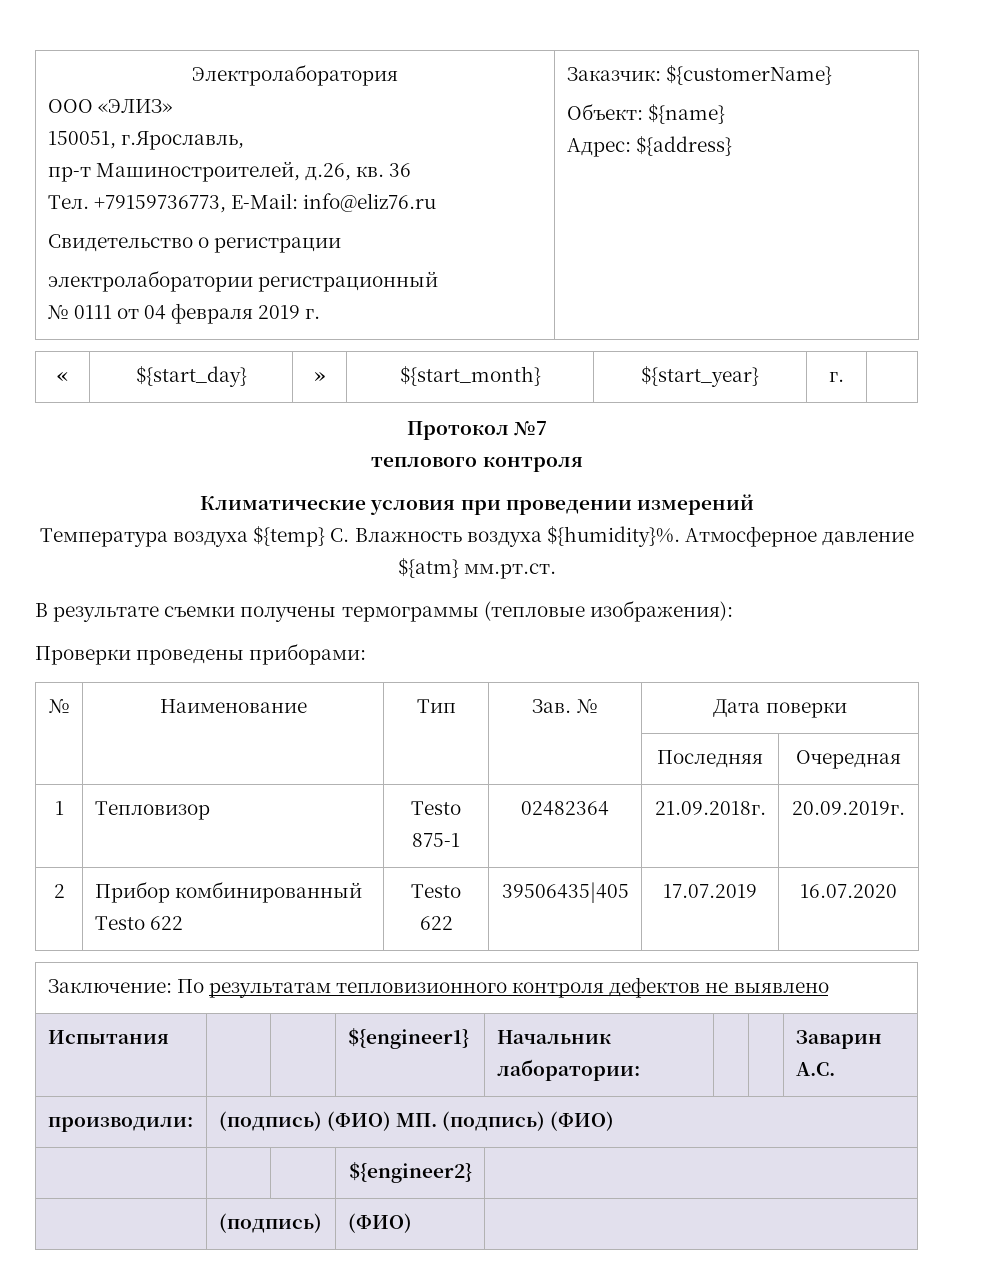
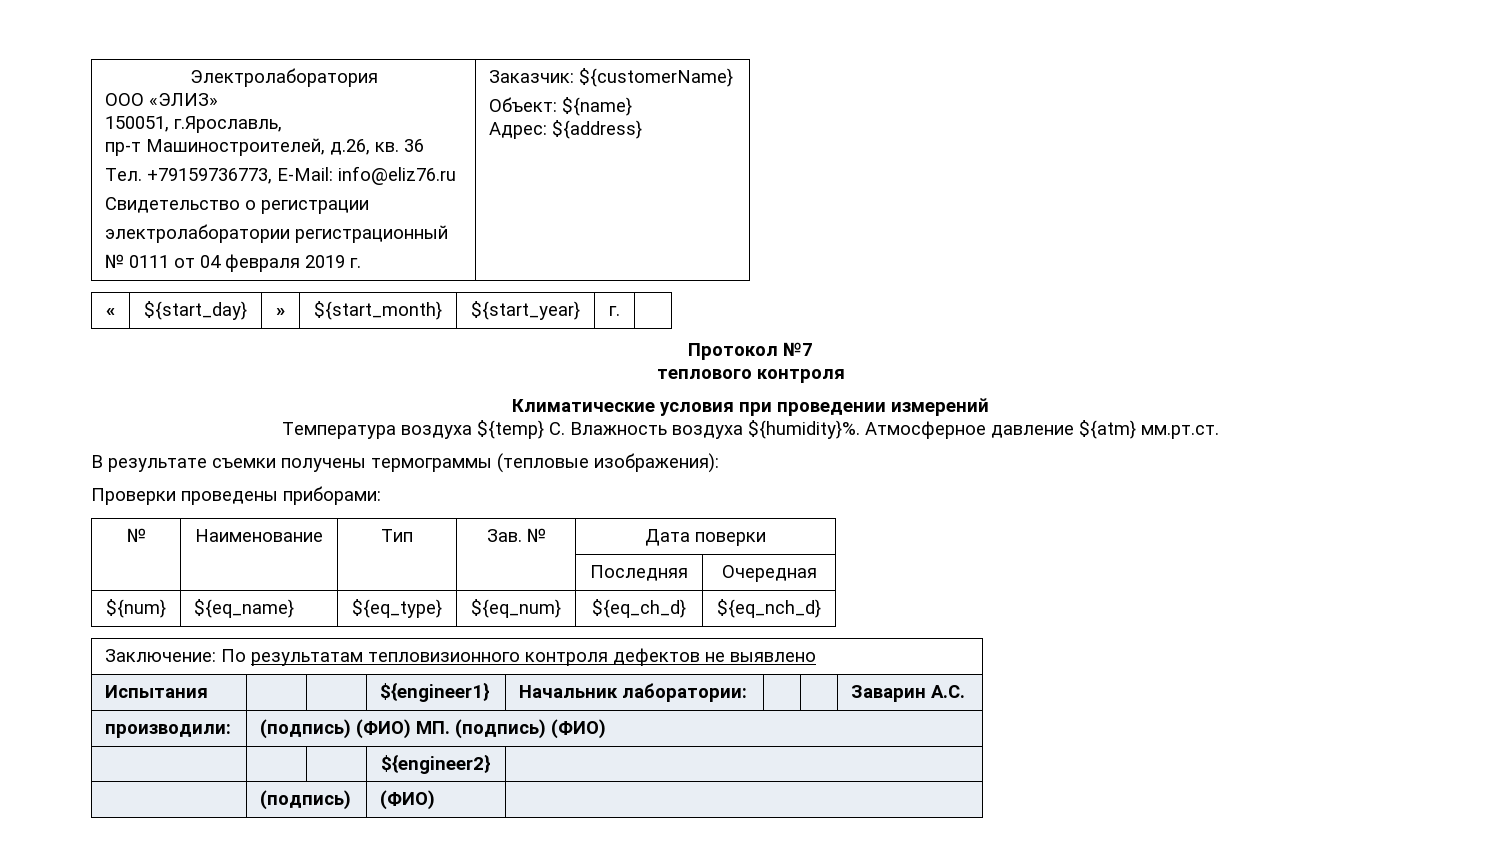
[54,801,64,815] [94,801,210,820] [411,801,461,815] [412,833,460,847] [521,801,609,816] [654,801,766,815] [792,801,905,815] [53,884,65,898] [94,881,362,903] [94,916,183,930] [411,884,461,898] [419,916,453,930] [501,882,629,903] [663,884,757,898] [800,884,897,898] 1 | Тепловизор | Testo 875-1 | 02482364 | 21.09.2018г. | 20.09.2019г. // 2 | Прибор комбинированный Testo 622 | Testo 622 | 39506435|405 | 17.07.2019 | 16.07.2020 -> [106,599,166,618] [194,599,295,618] [352,599,442,618] [471,599,561,618] [592,599,686,618] [717,599,821,618] ${num} | ${eq_name} | ${eq_type} | ${eq_num} | ${eq_ch_d} | ${eq_nch_d}

